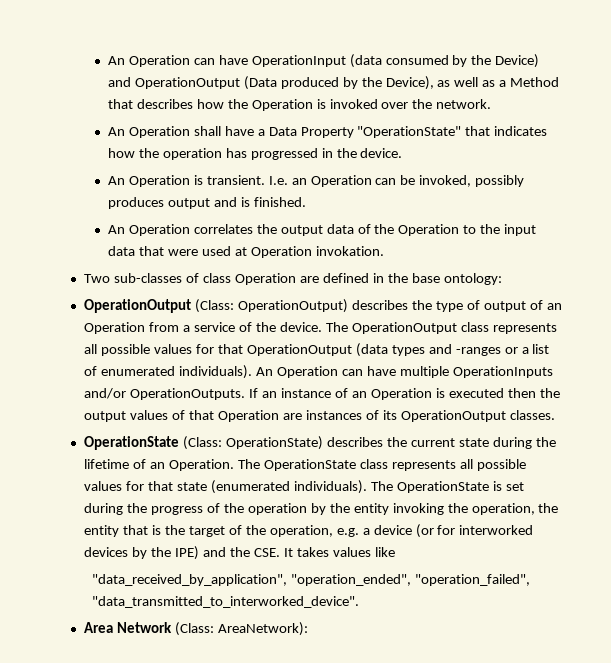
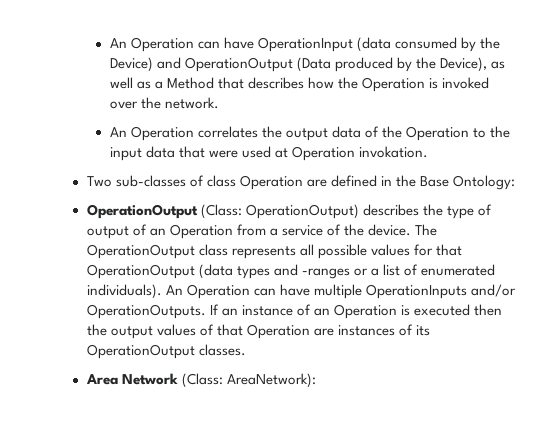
[108,126,548,138] [108,148,403,160] [108,175,525,187] [108,197,306,209] // An Operation shall have a Data Property "OperationState" that indicates how the operation has progressed in the device. // An Operation is transient. I.e. an Operation can be invoked, possibly produces output and is finished. -> (219, 103) none
[411,273,502,285] base ontology: -> [420,175,516,190] Base Ontology:
[84,436,556,450] [84,459,526,471] [84,480,524,494] [84,503,559,515] [84,524,534,538] [84,546,395,560] [92,574,530,586] [92,596,360,608] // OperationState (Class: OperationState) describes the current state during the lifetime of an Operation. The OperationState class represents all possible values for that state (enumerated individuals). The OperationState is set during the progress of the operation by the entity invoking the operation, the entity that is the target of the operation, e.g. a device (or for interworked devices by the IPE) and the CSE. It takes values like // "data_received_by_application", "operation_ended", "operation_failed", "data_transmitted_to_interworked_device". -> (246, 350) none

